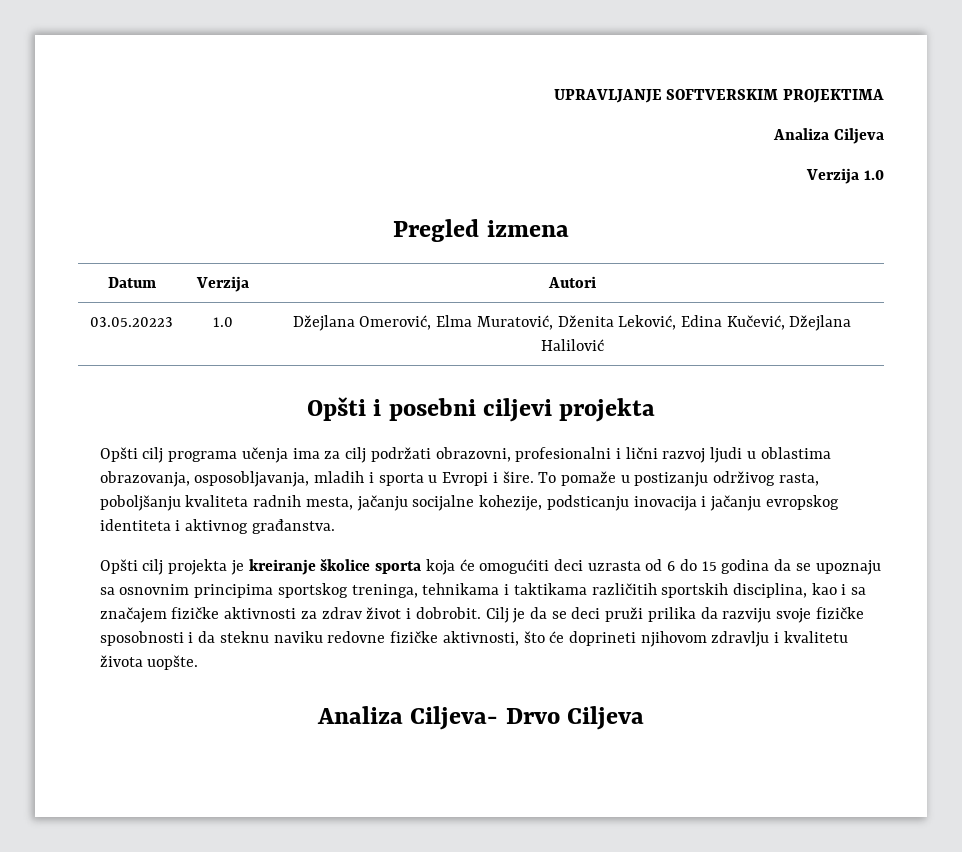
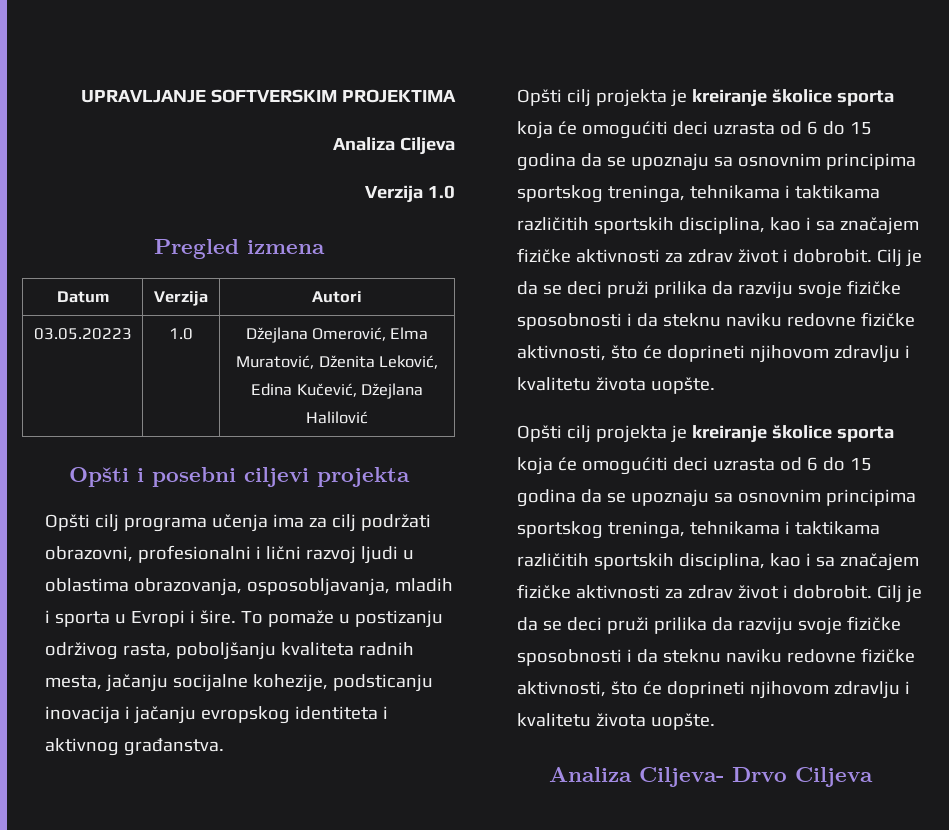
(199, 662) none -> [516,425,894,443] [516,457,872,475] [516,489,916,507] [516,521,880,539] [516,553,919,571] [516,584,922,603] [516,616,901,635] [516,648,915,666] [516,681,910,699] [516,713,715,730] // Opšti cilj projekta je kreiranje školice sporta koja će omogućiti deci uzrasta od 6 do 15 godina da se upoznaju sa osnovnim principima sportskog treninga, tehnikama i taktikama različitih sportskih disciplina, kao i sa značajem fizičke aktivnosti za zdrav život i dobrobit. Cilj je da se deci pruži prilika da razviju svoje fizičke sposobnosti i da steknu naviku redovne fizičke aktivnosti, što će doprineti njihovom zdravlju i kvalitetu života uopšte.

